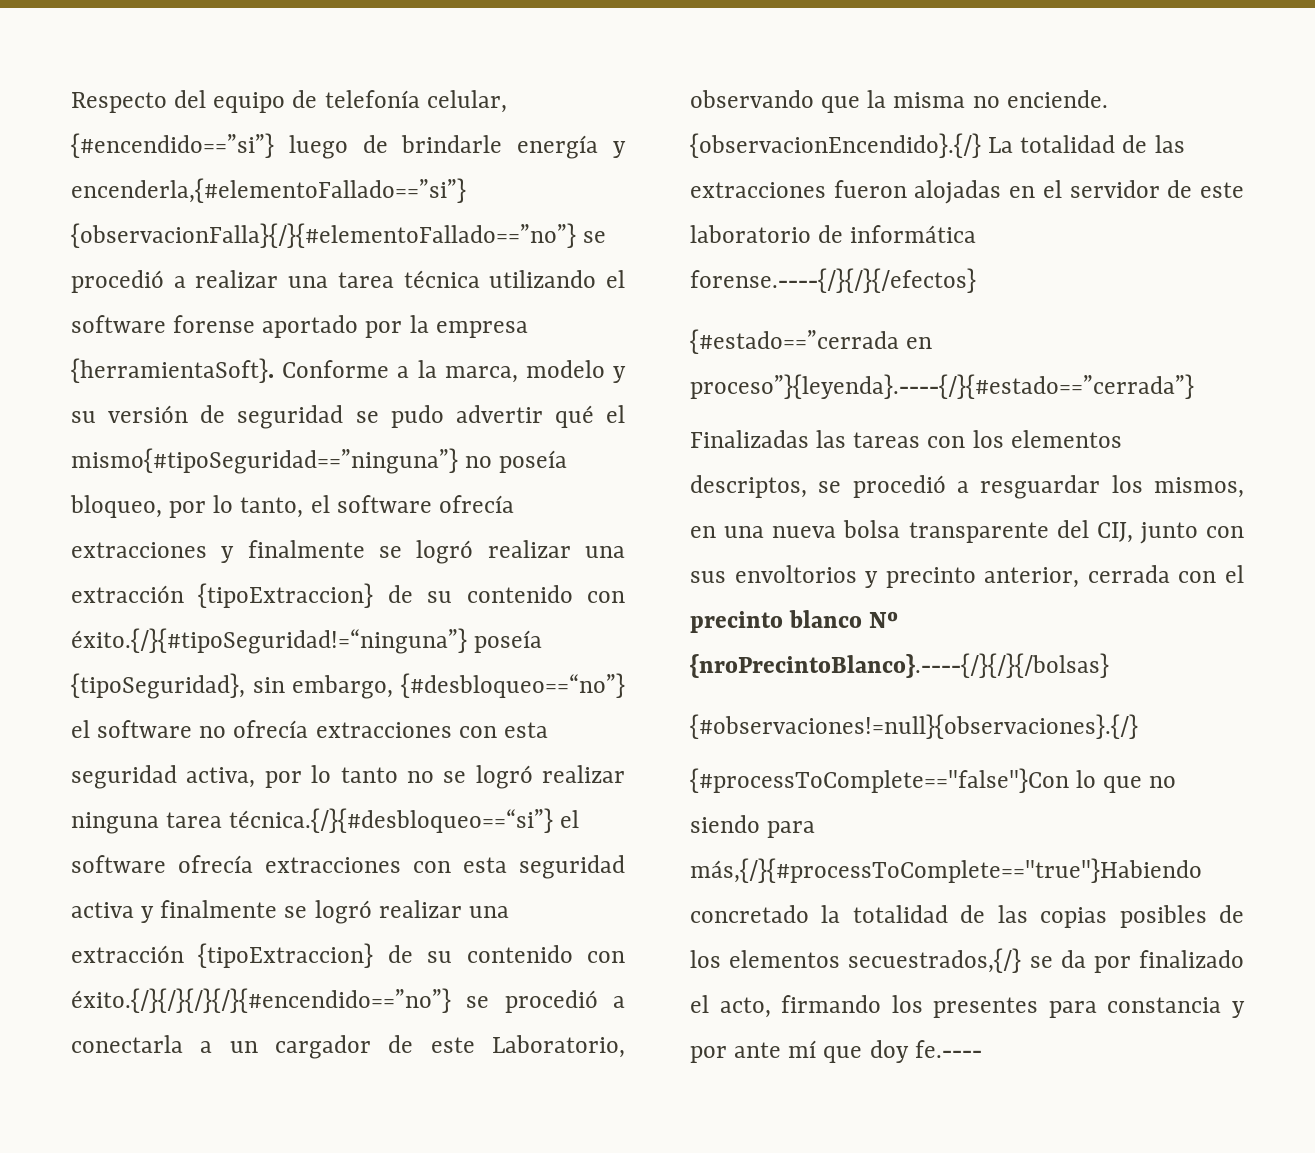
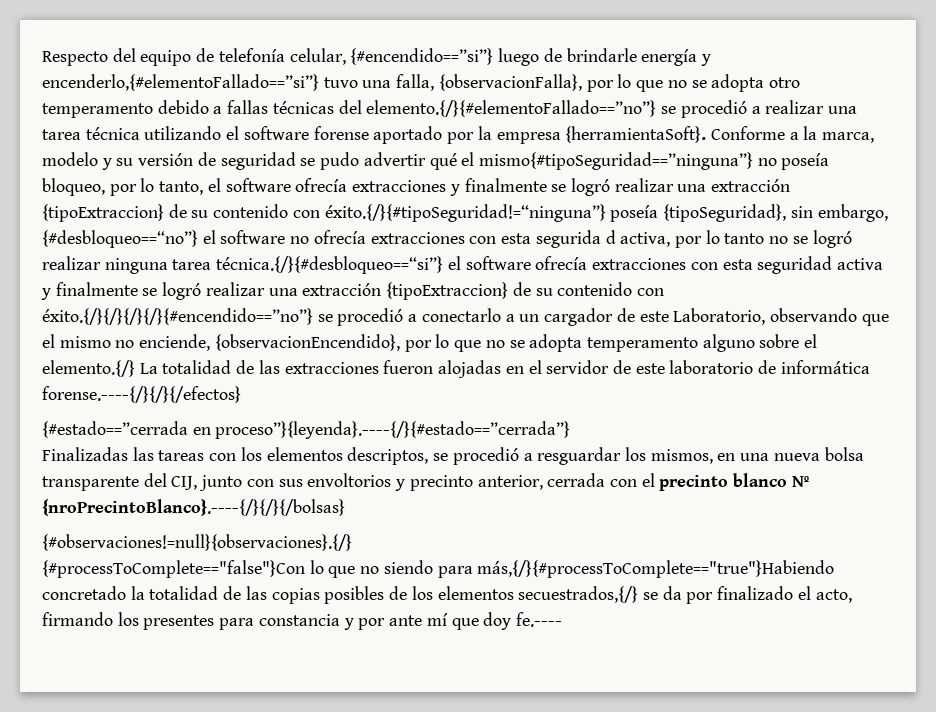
[71,178,466,203] [71,223,576,248] encenderla,{#elementoFallado==”si”} {observacionFalla}{/}{#elementoFallado==”no”} -> [42,74,800,92] [42,100,657,118] encenderlo,{#elementoFallado==”si”} tuvo una falla, {observacionFalla}, por lo que no se adopta otro temperamento debido a fallas técnicas del elemento.{/}{#elementoFallado==”no”}
[71,765,177,789] seguridad -> [535,230,616,248] segurida d
[71,1035,183,1053] conectarla -> [421,308,501,322] conectarlo
[867,90,1108,108] [690,133,981,158] la misma no enciende. {observacionEncendido}.{/} -> [42,334,818,352] [42,360,135,377] el mismo no enciende, {observacionEncendido}, por lo que no se adopta temperamento alguno sobre el elemento.{/}

